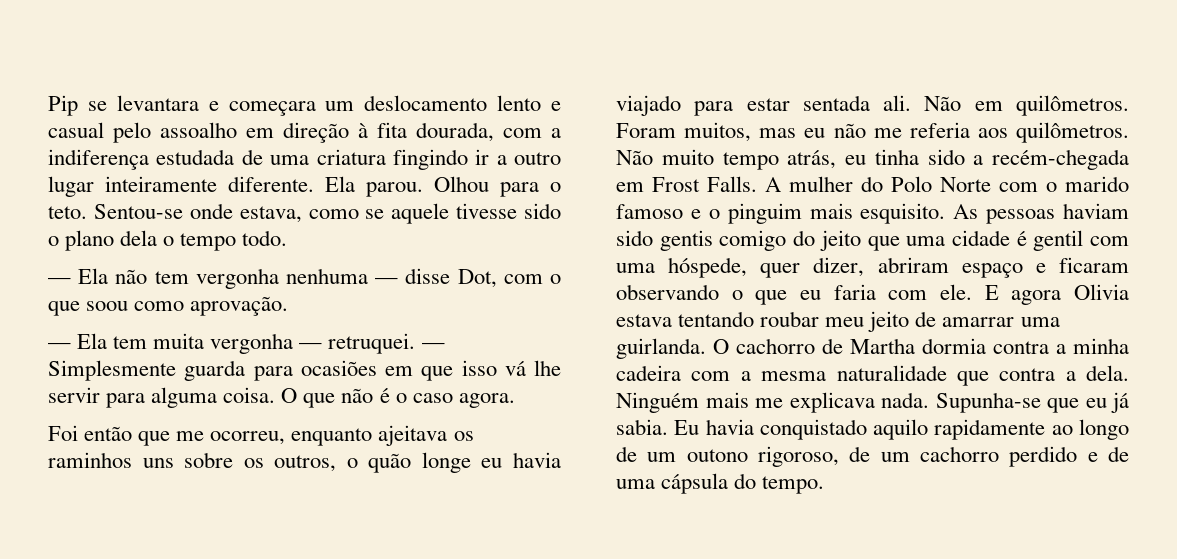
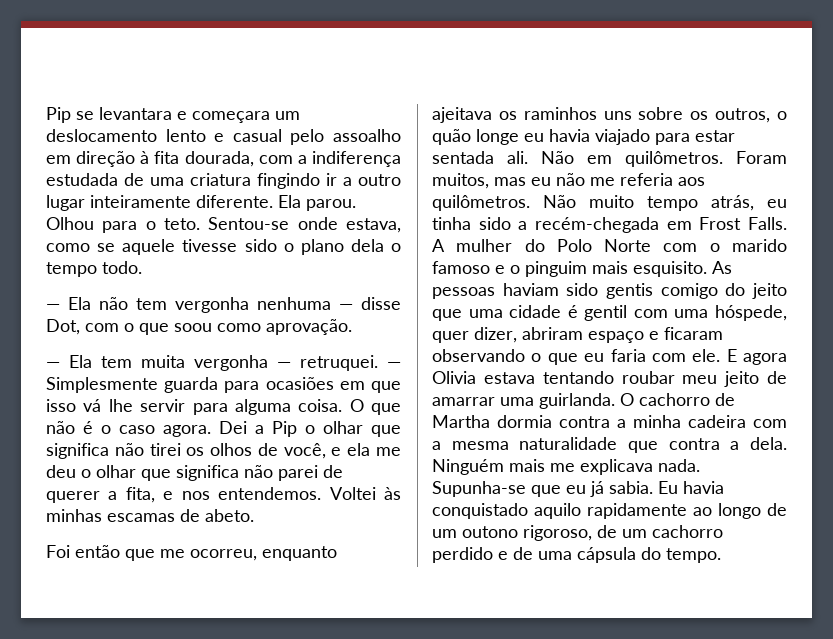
(515, 400) none -> [219,421,401,437] [46,443,401,459] [46,465,343,481] [46,487,401,503] [46,509,254,522] Dei a Pip o olhar que significa não tirei os olhos de você, e ela me deu o olhar que significa não parei de querer a fita, e nos entendemos. Voltei às minhas escamas de abeto.

